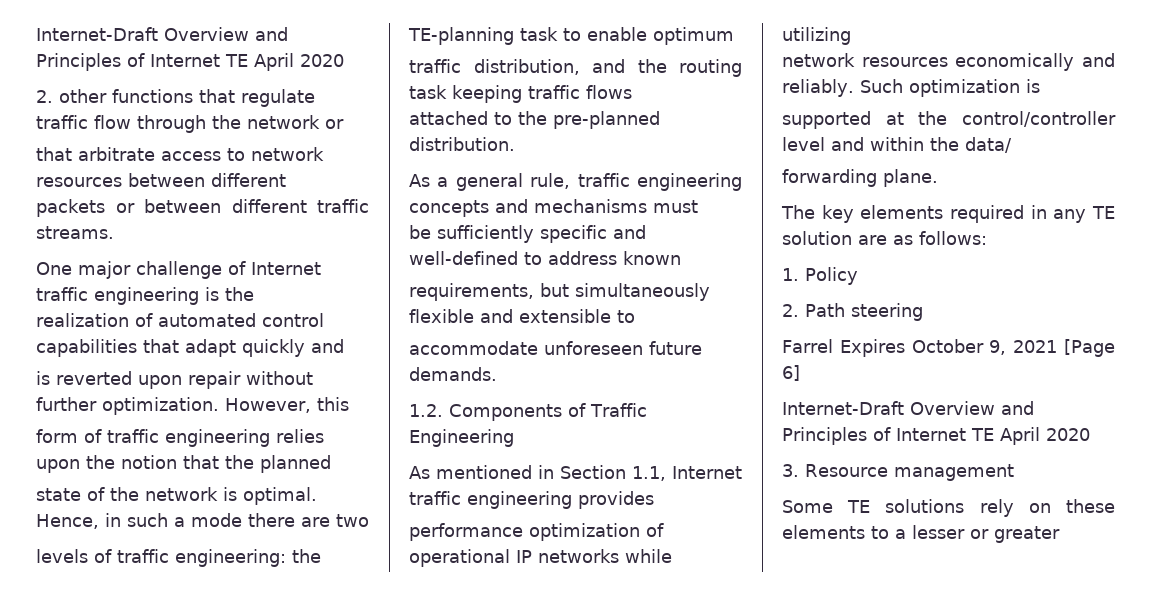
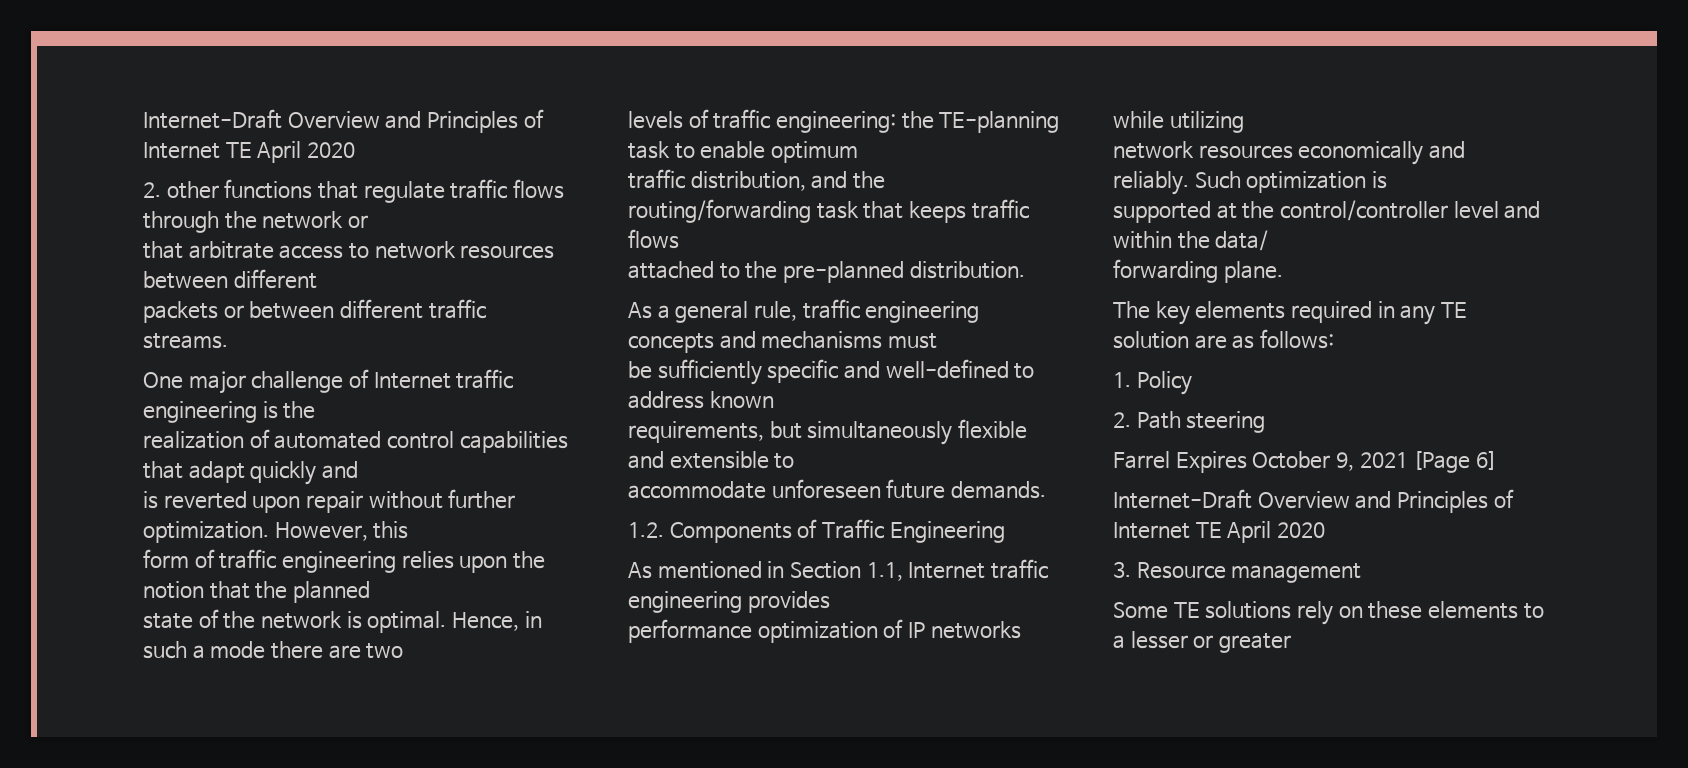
[94,115,131,129] flow -> [512,179,564,199] flows
[679,59,742,77] [409,85,522,103] routing task keeping -> [628,199,966,223] routing/forwarding task that keeps
[409,549,510,567] operational -> (904, 628) none

